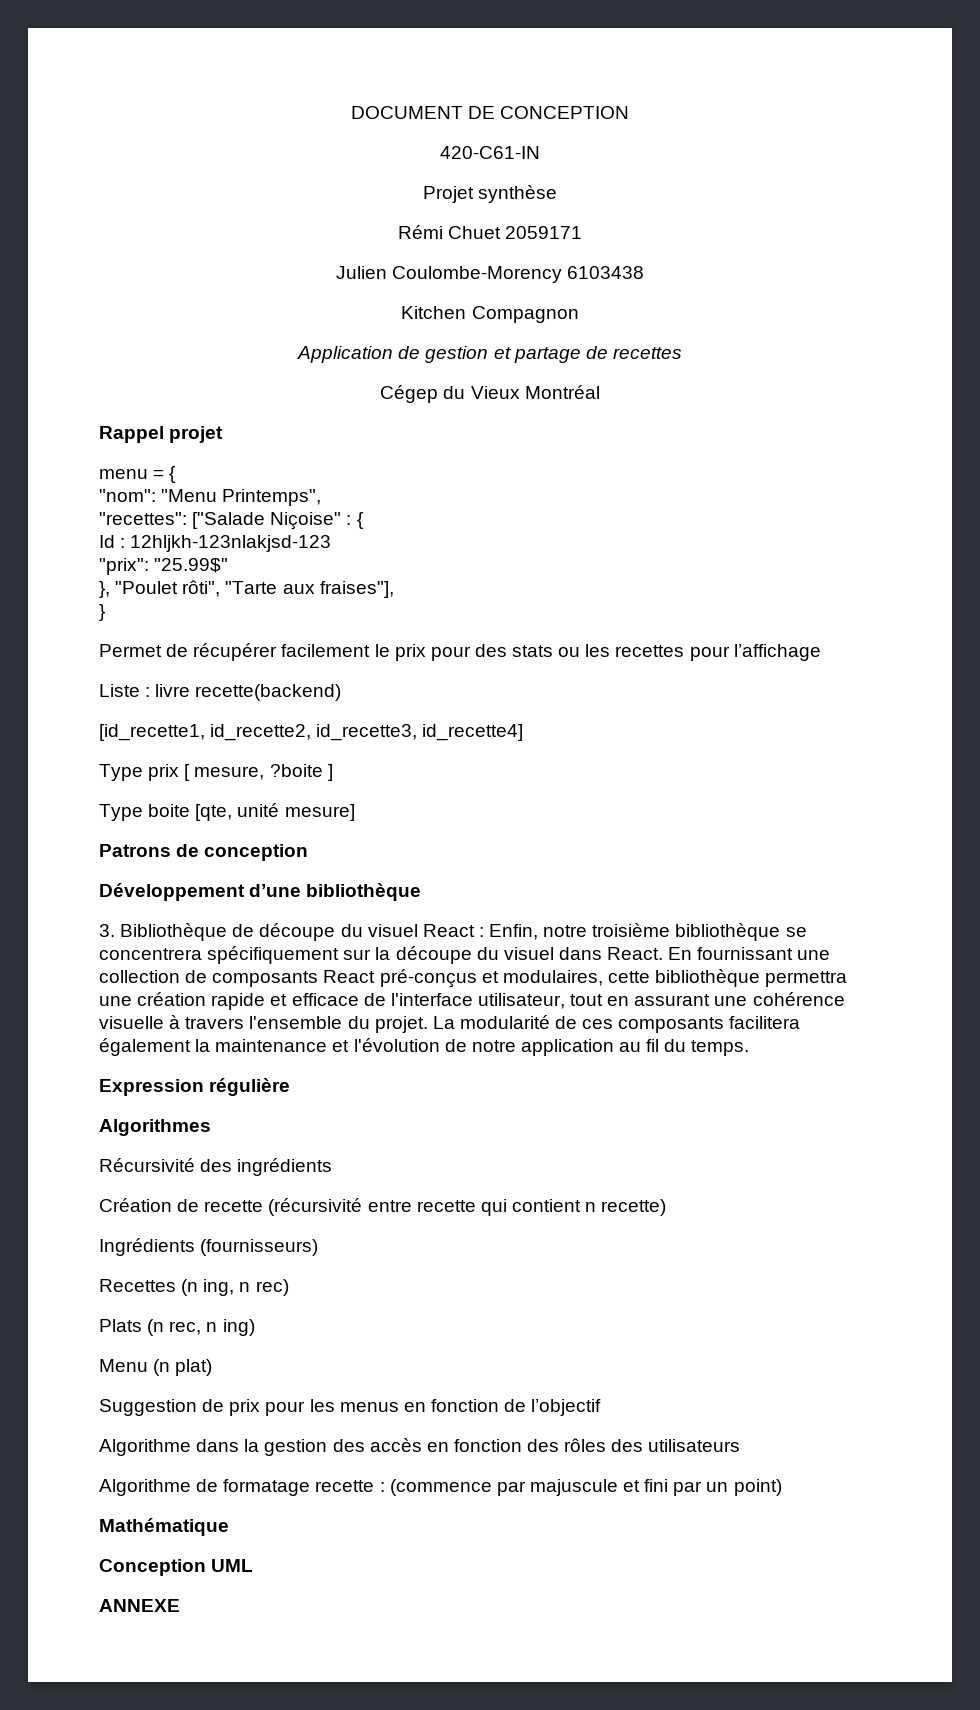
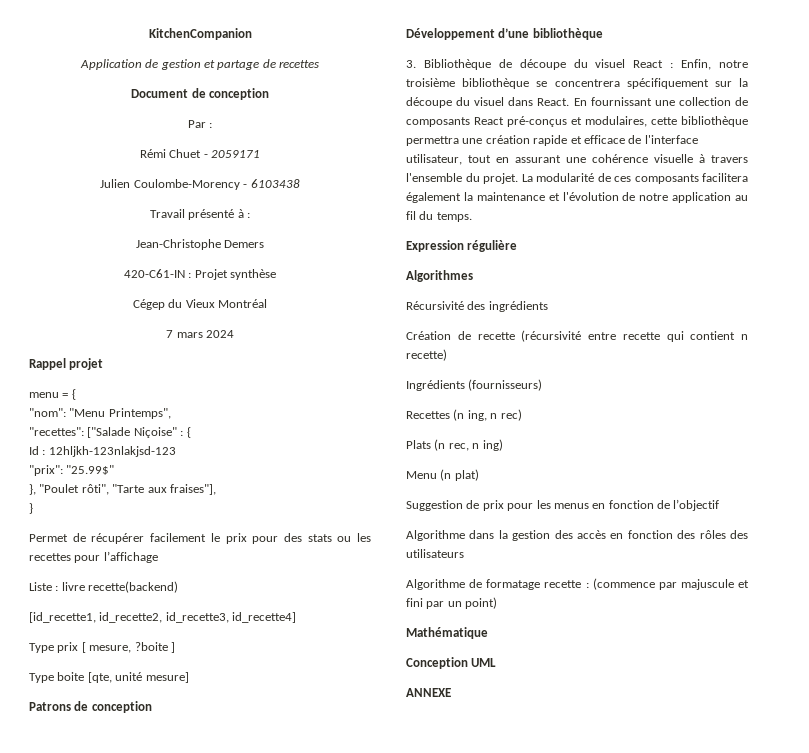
[350,106,630,119] [440,146,540,159] [422,185,558,203] [397,225,583,239] [335,266,645,283] [401,306,579,323] DOCUMENT DE CONCEPTION // 420-C61-IN // Projet synthèse // Rémi Chuet 2059171 // Julien Coulombe-Morency 6103438 // Kitchen Compagnon -> [148,28,252,40] KitchenCompanion
(682, 353) none -> [131,88,269,100] [187,120,213,128] [139,149,261,158] [100,179,300,190] [149,209,251,220] [135,239,265,250] [123,269,277,280] // Document de conception // Par : // Rémi Chuet - 2059171 // Julien Coulombe-Morency - 6103438 // Travail présenté à : // Jean-Christophe Demers // 420-C61-IN : Projet synthèse
(600, 392) none -> [166,330,234,338] // 7 mars 2024

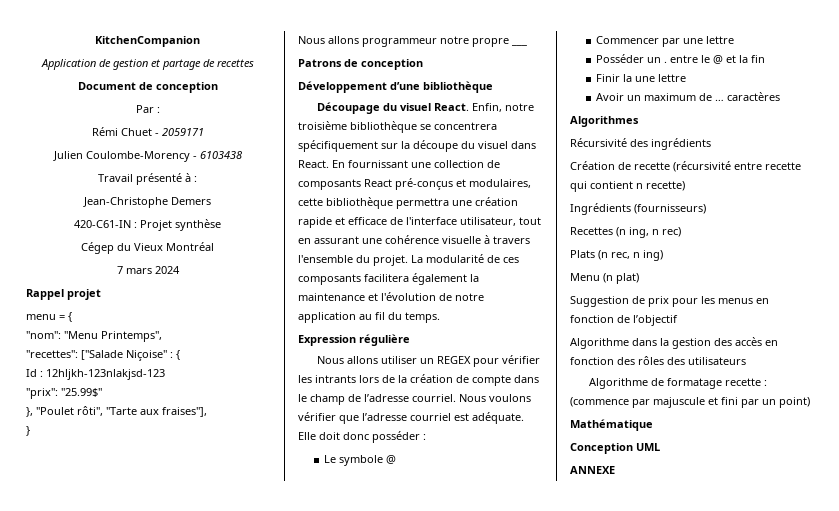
[29,533,371,544] [29,551,158,563] [29,581,179,593] [29,612,297,623] [29,642,175,653] [29,672,189,683] Permet de récupérer facilement le prix pour des stats ou les recettes pour l’affichage // Liste : livre recette(backend) // [id_recette1, id_recette2, id_recette3, id_recette4] // Type prix [ mesure, ?boite ] // Type boite [qte, unité mesure] -> [298,36,527,47] Nous allons programmeur notre propre ___
[406,59,674,70] 3. Bibliothèque de découpe du visuel React : -> [316,102,469,114] Découpage du visuel React.
(518, 246) none -> [316,355,540,367] [298,374,539,386] [298,394,531,405] [298,412,524,424] [298,431,426,443] [323,455,396,466] [595,36,734,47] [595,54,765,64] [595,74,686,82] [595,92,780,101] // Nous allons utiliser un REGEX pour vérifier les intrants lors de la création de compte dans le champ de l’adresse courriel. Nous voulons vérifier que l’adresse courriel est adéquate. Elle doit donc posséder : // Le symbole @ // Commencer par une lettre // Posséder un . entre le @ et la fin // Finir la une lettre // Avoir un maximum de … caractères

